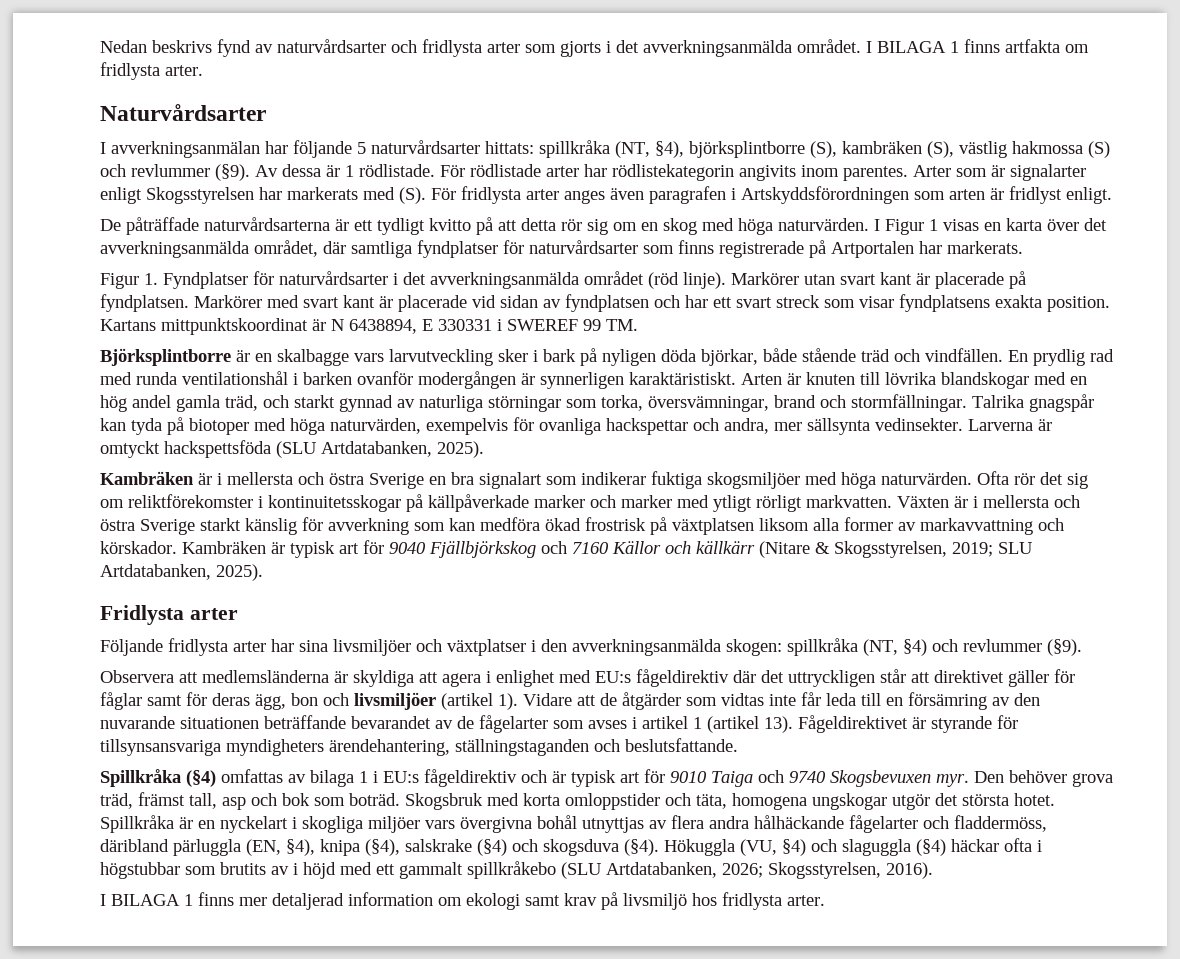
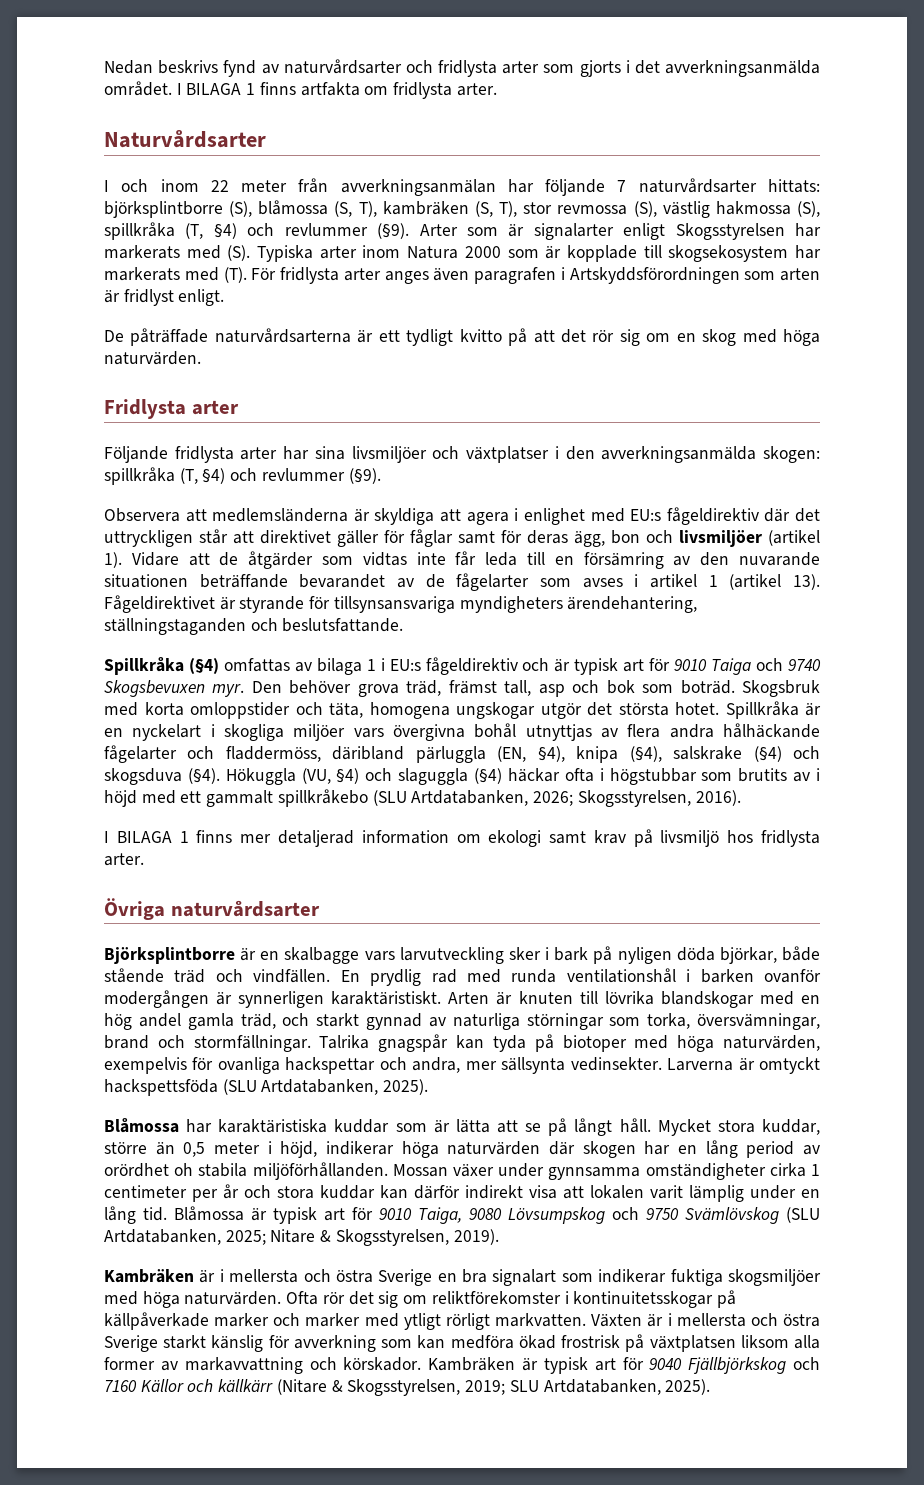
(106, 148) none -> [121,178,329,193] och inom 22 meter från
[357,142,366,154] 5 -> [617,180,627,192] 7
[539,140,1110,158] [100,164,908,181] spillkråka (NT, §4), björksplintborre (S), kambräken (S), västlig hakmossa (S) och revlummer (§9). Av dessa är 1 rödlistade. För rödlistade arter har rödlistekategorin angivits inom parentes. -> [104,200,820,218] [104,222,410,240] björksplintborre (S), blåmossa (S, T), kambräken (S, T), stor revmossa (S), västlig hakmossa (S), spillkråka (T, §4) och revlummer (§9).
(426, 195) none -> [257,245,822,262] [104,267,247,283] Typiska arter inom Natura 2000 som är kopplade till skogsekosystem har markerats med (T).
[521,218,556,231] detta -> [560,329,586,343] det
[874,218,1107,235] [100,240,1023,258] [100,271,1026,289] [100,294,1110,312] [100,318,638,335] [100,348,1114,366] [100,371,1087,389] [100,394,1094,412] [100,417,1052,435] [100,440,484,458] [100,471,1088,489] [100,494,1080,512] [100,517,1064,535] [100,540,1032,558] [100,564,263,581] I Figur 1 visas en karta över det avverkningsanmälda området, där samtliga fyndplatser för naturvårdsarter som finns registrerade på Artportalen har markerats. // Figur 1. Fyndplatser för naturvårdsarter i det avverkningsanmälda området (röd linje). Markörer utan svart kant är placerade på fyndplatsen. Markörer med svart kant är placerade vid sidan av fyndplatsen och har ett svart streck som visar fyndplatsens exakta position. Kartans mittpunktskoordinat är N 6438894, E 330331 i SWEREF 99 TM. // Björksplintborre är en skalbagge vars larvutveckling sker i bark på nyligen döda björkar, både stående träd och vindfällen. En prydlig rad med runda ventilationshål i barken ovanför modergången är synnerligen karaktäristiskt. Arten är knuten till lövrika blandskogar med en hög andel gamla träd, och starkt gynnad av naturliga störningar som torka, översvämningar, brand och stormfällningar. Talrika gnagspår kan tyda på biotoper med höga naturvärden, exempelvis för ovanliga hackspettar och andra, mer sällsynta vedinsekter. Larverna är omtyckt hackspettsföda (SLU Artdatabanken, 2025). // Kambräken är i mellersta och östra Sverige en bra signalart som indikerar fuktiga skogsmiljöer med höga naturvärden. Ofta rör det sig om reliktförekomster i kontinuitetsskogar på källpåverkade marker och marker med ytligt rörligt markvatten. Växten är i mellersta och östra Sverige starkt känslig för avverkning som kan medföra ökad frostrisk på växtplatsen liksom alla former av markavvattning och körskador. Kambräken är typisk art för 9040 Fjällbjörkskog och 7160 Källor och källkärr (Nitare & Skogsstyrelsen, 2019; SLU Artdatabanken, 2025). -> (201, 358) none
[863,639,898,656] (NT, -> [179,468,198,484] (T,
(825, 900) none -> [104,898,320,920] [104,946,820,964] [104,968,821,986] [104,990,820,1008] [104,1013,820,1030] [104,1034,821,1052] [104,1057,820,1074] [104,1079,429,1096] [104,1118,821,1136] [104,1140,820,1158] [104,1162,821,1180] [104,1184,820,1202] [104,1206,820,1224] [104,1229,499,1246] [104,1269,822,1286] [104,1290,736,1308] [104,1312,821,1330] [104,1334,821,1352] [104,1357,821,1374] [104,1379,711,1396] // Övriga naturvårdsarter // Björksplintborre är en skalbagge vars larvutveckling sker i bark på nyligen döda björkar, både stående träd och vindfällen. En prydlig rad med runda ventilationshål i barken ovanför modergången är synnerligen karaktäristiskt. Arten är knuten till lövrika blandskogar med en hög andel gamla träd, och starkt gynnad av naturliga störningar som torka, översvämningar, brand och stormfällningar. Talrika gnagspår kan tyda på biotoper med höga naturvärden, exempelvis för ovanliga hackspettar och andra, mer sällsynta vedinsekter. Larverna är omtyckt hackspettsföda (SLU Artdatabanken, 2025). // Blåmossa har karaktäristiska kuddar som är lätta att se på långt håll. Mycket stora kuddar, större än 0,5 meter i höjd, indikerar höga naturvärden där skogen har en lång period av orördhet oh stabila miljöförhållanden. Mossan växer under gynnsamma omständigheter cirka 1 centimeter per år och stora kuddar kan därför indirekt visa att lokalen varit lämplig under en lång tid. Blåmossa är typisk art för 9010 Taiga, 9080 Lövsumpskog och 9750 Svämlövskog (SLU Artdatabanken, 2025; Nitare & Skogsstyrelsen, 2019). // Kambräken är i mellersta och östra Sverige en bra signalart som indikerar fuktiga skogsmiljöer med höga naturvärden. Ofta rör det sig om reliktförekomster i kontinuitetsskogar på källpåverkade marker och marker med ytligt rörligt markvatten. Växten är i mellersta och östra Sverige starkt känslig för avverkning som kan medföra ökad frostrisk på växtplatsen liksom alla former av markavvattning och körskador. Kambräken är typisk art för 9040 Fjällbjörkskog och 7160 Källor och källkärr (Nitare & Skogsstyrelsen, 2019; SLU Artdatabanken, 2025).

